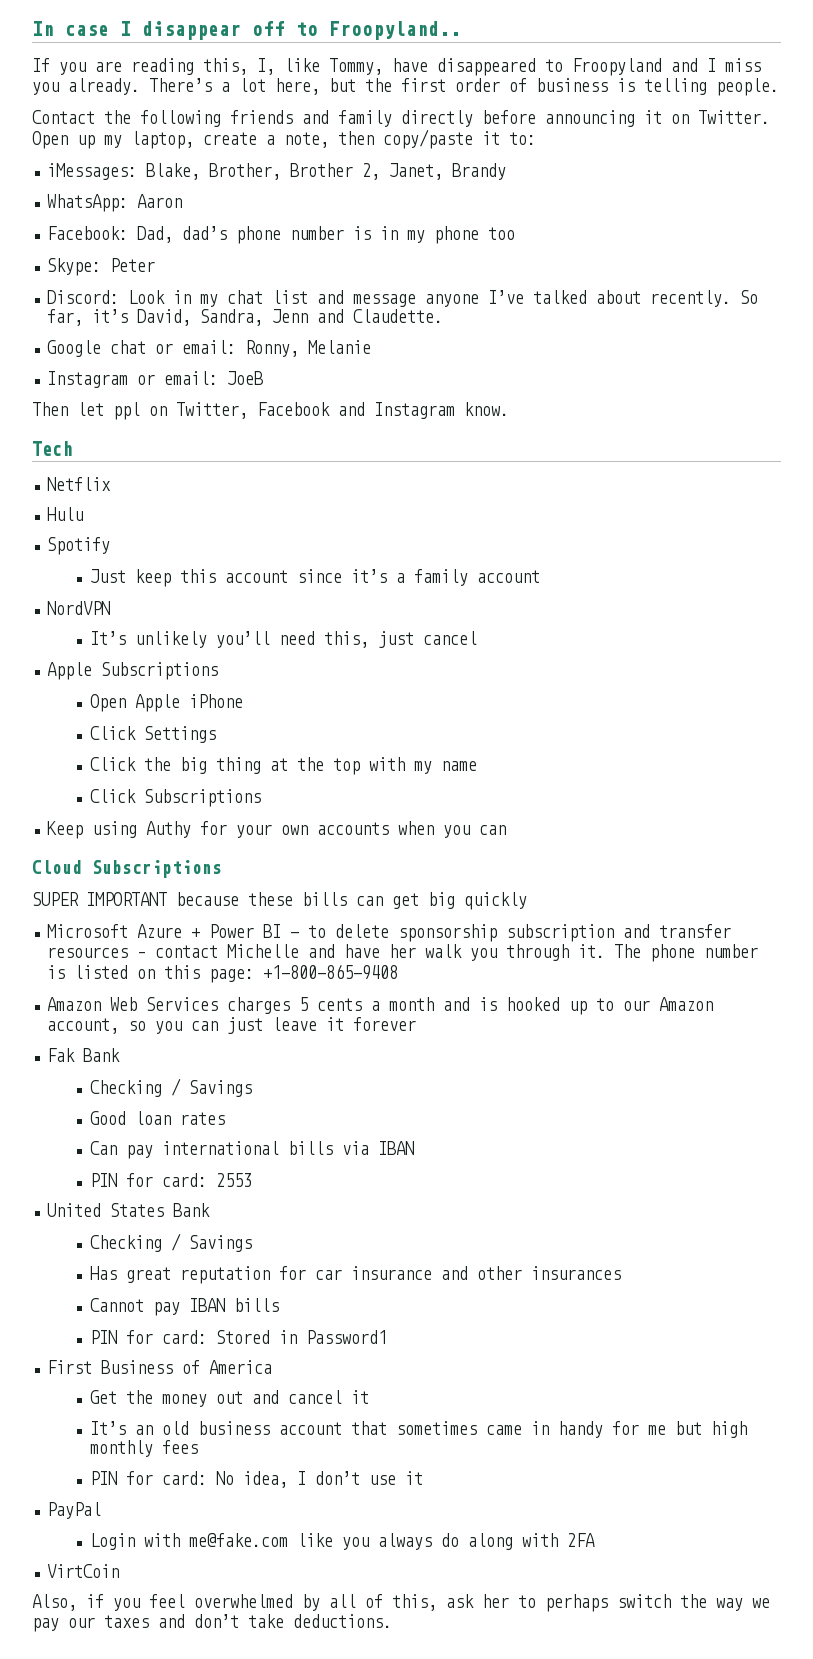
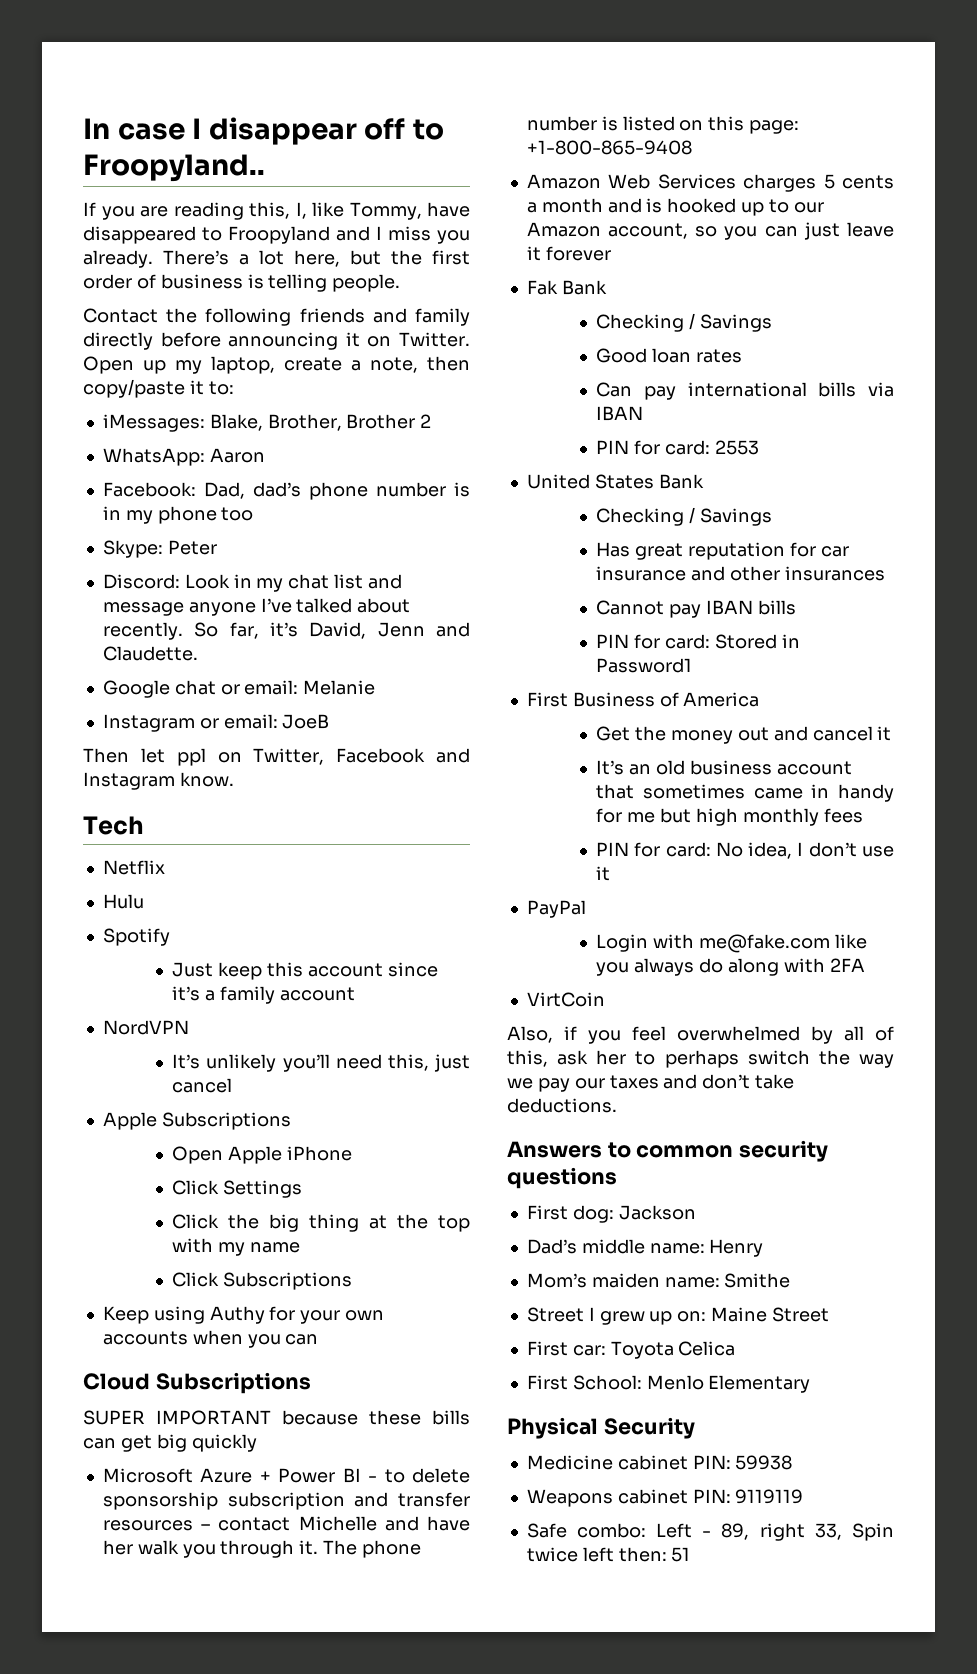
[362,163,507,180] 2, Janet, Brandy -> [420,414,432,428] 2
[200,309,264,326] Sandra, -> (367, 630) none
[245,340,300,357] Ronny, -> (299, 687) none
(392, 1621) none -> [507,1140,829,1162] [507,1167,617,1189] [526,1205,696,1223] [526,1239,764,1257] [526,1273,791,1288] [526,1307,829,1325] [526,1341,736,1359] [526,1375,811,1393] [507,1417,695,1439] [526,1455,793,1470] [526,1489,804,1507] [526,1523,894,1541] [526,1547,691,1562] // Answers to common security questions // First dog: Jackson // Dad’s middle name: Henry // Mom’s maiden name: Smithe // Street I grew up on: Maine Street // First car: Toyota Celica // First School: Menlo Elementary // Physical Security // Medicine cabinet PIN: 59938 // Weapons cabinet PIN: 9119119 // Safe combo: Left - 89, right 33, Spin twice left then: 51

